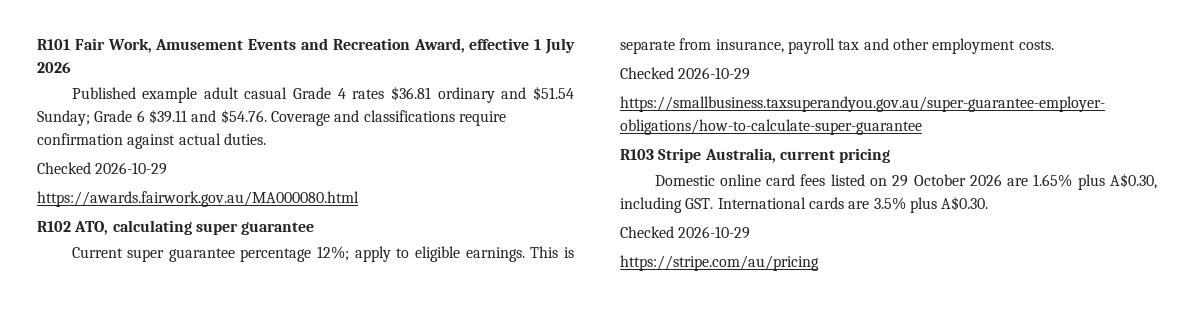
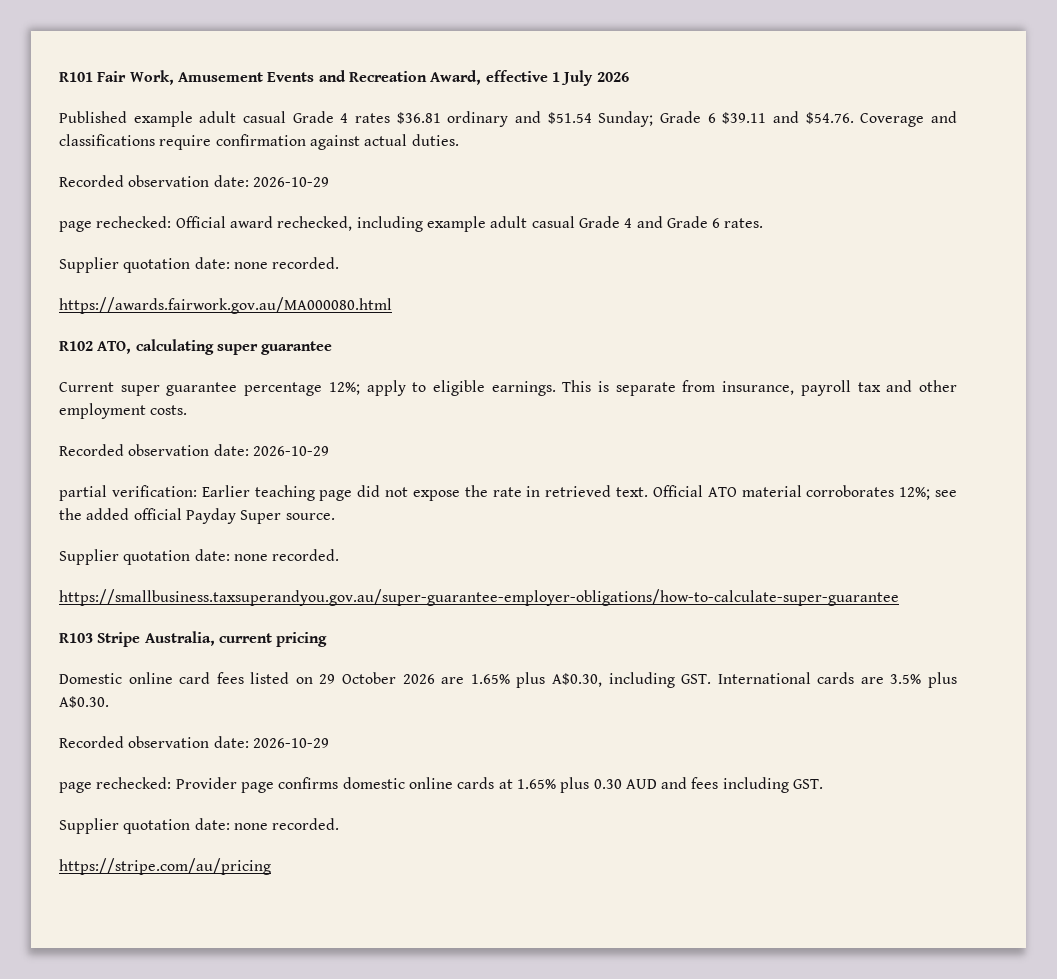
[37,162,168,175] Checked 2026-10-29 -> [59,175,329,187] [59,216,764,232] [59,257,340,273] Recorded observation date: 2026-10-29 // page rechecked: Official award rechecked, including example adult casual Grade 4 and Grade 6 rates. // Supplier quotation date: none recorded.
[620,67,751,80] Checked 2026-10-29 -> [59,444,329,456] [59,485,958,501] [59,508,335,524] [59,549,340,565] Recorded observation date: 2026-10-29 // partial verification: Earlier teaching page did not expose the rate in retrieved text. Official ATO material corroborates 12%; see the added official Payday Super source. // Supplier quotation date: none recorded.
[620,226,751,239] Checked 2026-10-29 -> [59,736,329,748] [59,777,824,793] [59,818,340,834] Recorded observation date: 2026-10-29 // page rechecked: Provider page confirms domestic online cards at 1.65% plus 0.30 AUD and fees including GST. // Supplier quotation date: none recorded.

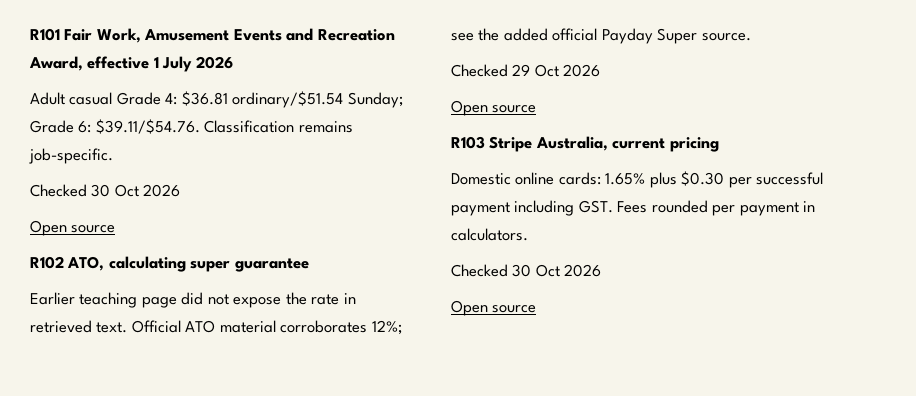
[59,111,957,127] [59,134,459,150] [59,175,329,187] [59,216,764,232] [59,257,340,273] [59,297,392,314] Published example adult casual Grade 4 rates $36.81 ordinary and $51.54 Sunday; Grade 6 $39.11 and $54.76. Coverage and classifications require confirmation against actual duties. // Recorded observation date: 2026-10-29 // page rechecked: Official award rechecked, including example adult casual Grade 4 and Grade 6 rates. // Supplier quotation date: none recorded. // https://awards.fairwork.gov.au/MA000080.html -> [30,91,403,108] [30,119,353,134] [29,148,113,164] [30,184,181,197] [30,220,116,236] Adult casual Grade 4: $36.81 ordinary/$51.54 Sunday; Grade 6: $39.11/$54.76. Classification remains job-specific. // Checked 30 Oct 2026 // Open source
[59,380,958,396] [59,403,188,419] [59,444,329,456] [59,485,197,501] Current super guarantee percentage 12%; apply to eligible earnings. This is separate from insurance, payroll tax and other employment costs. // Recorded observation date: 2026-10-29 // partial verification: -> (309, 265) none
[59,549,340,565] [59,589,899,606] Supplier quotation date: none recorded. // https://smallbusiness.taxsuperandyou.gov.au/super-guarantee-employer-obligations/how-to-calculate-super-guarantee -> [451,64,601,77] [451,100,537,116] Checked 29 Oct 2026 // Open source
[179,672,957,688] [59,696,109,708] [59,736,329,748] [59,777,824,793] [59,818,340,834] [59,858,271,875] card fees listed on 29 October 2026 are 1.65% plus A$0.30, including GST. International cards are 3.5% plus A$0.30. // Recorded observation date: 2026-10-29 // page rechecked: Provider page confirms domestic online cards at 1.65% plus 0.30 AUD and fees including GST. // Supplier quotation date: none recorded. // https://stripe.com/au/pricing -> [558,171,824,188] [451,200,816,216] [451,228,528,241] [451,264,602,277] [451,300,537,316] cards: 1.65% plus $0.30 per successful payment including GST. Fees rounded per payment in calculators. // Checked 30 Oct 2026 // Open source

